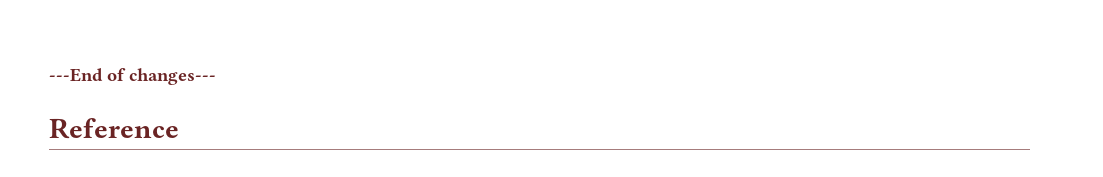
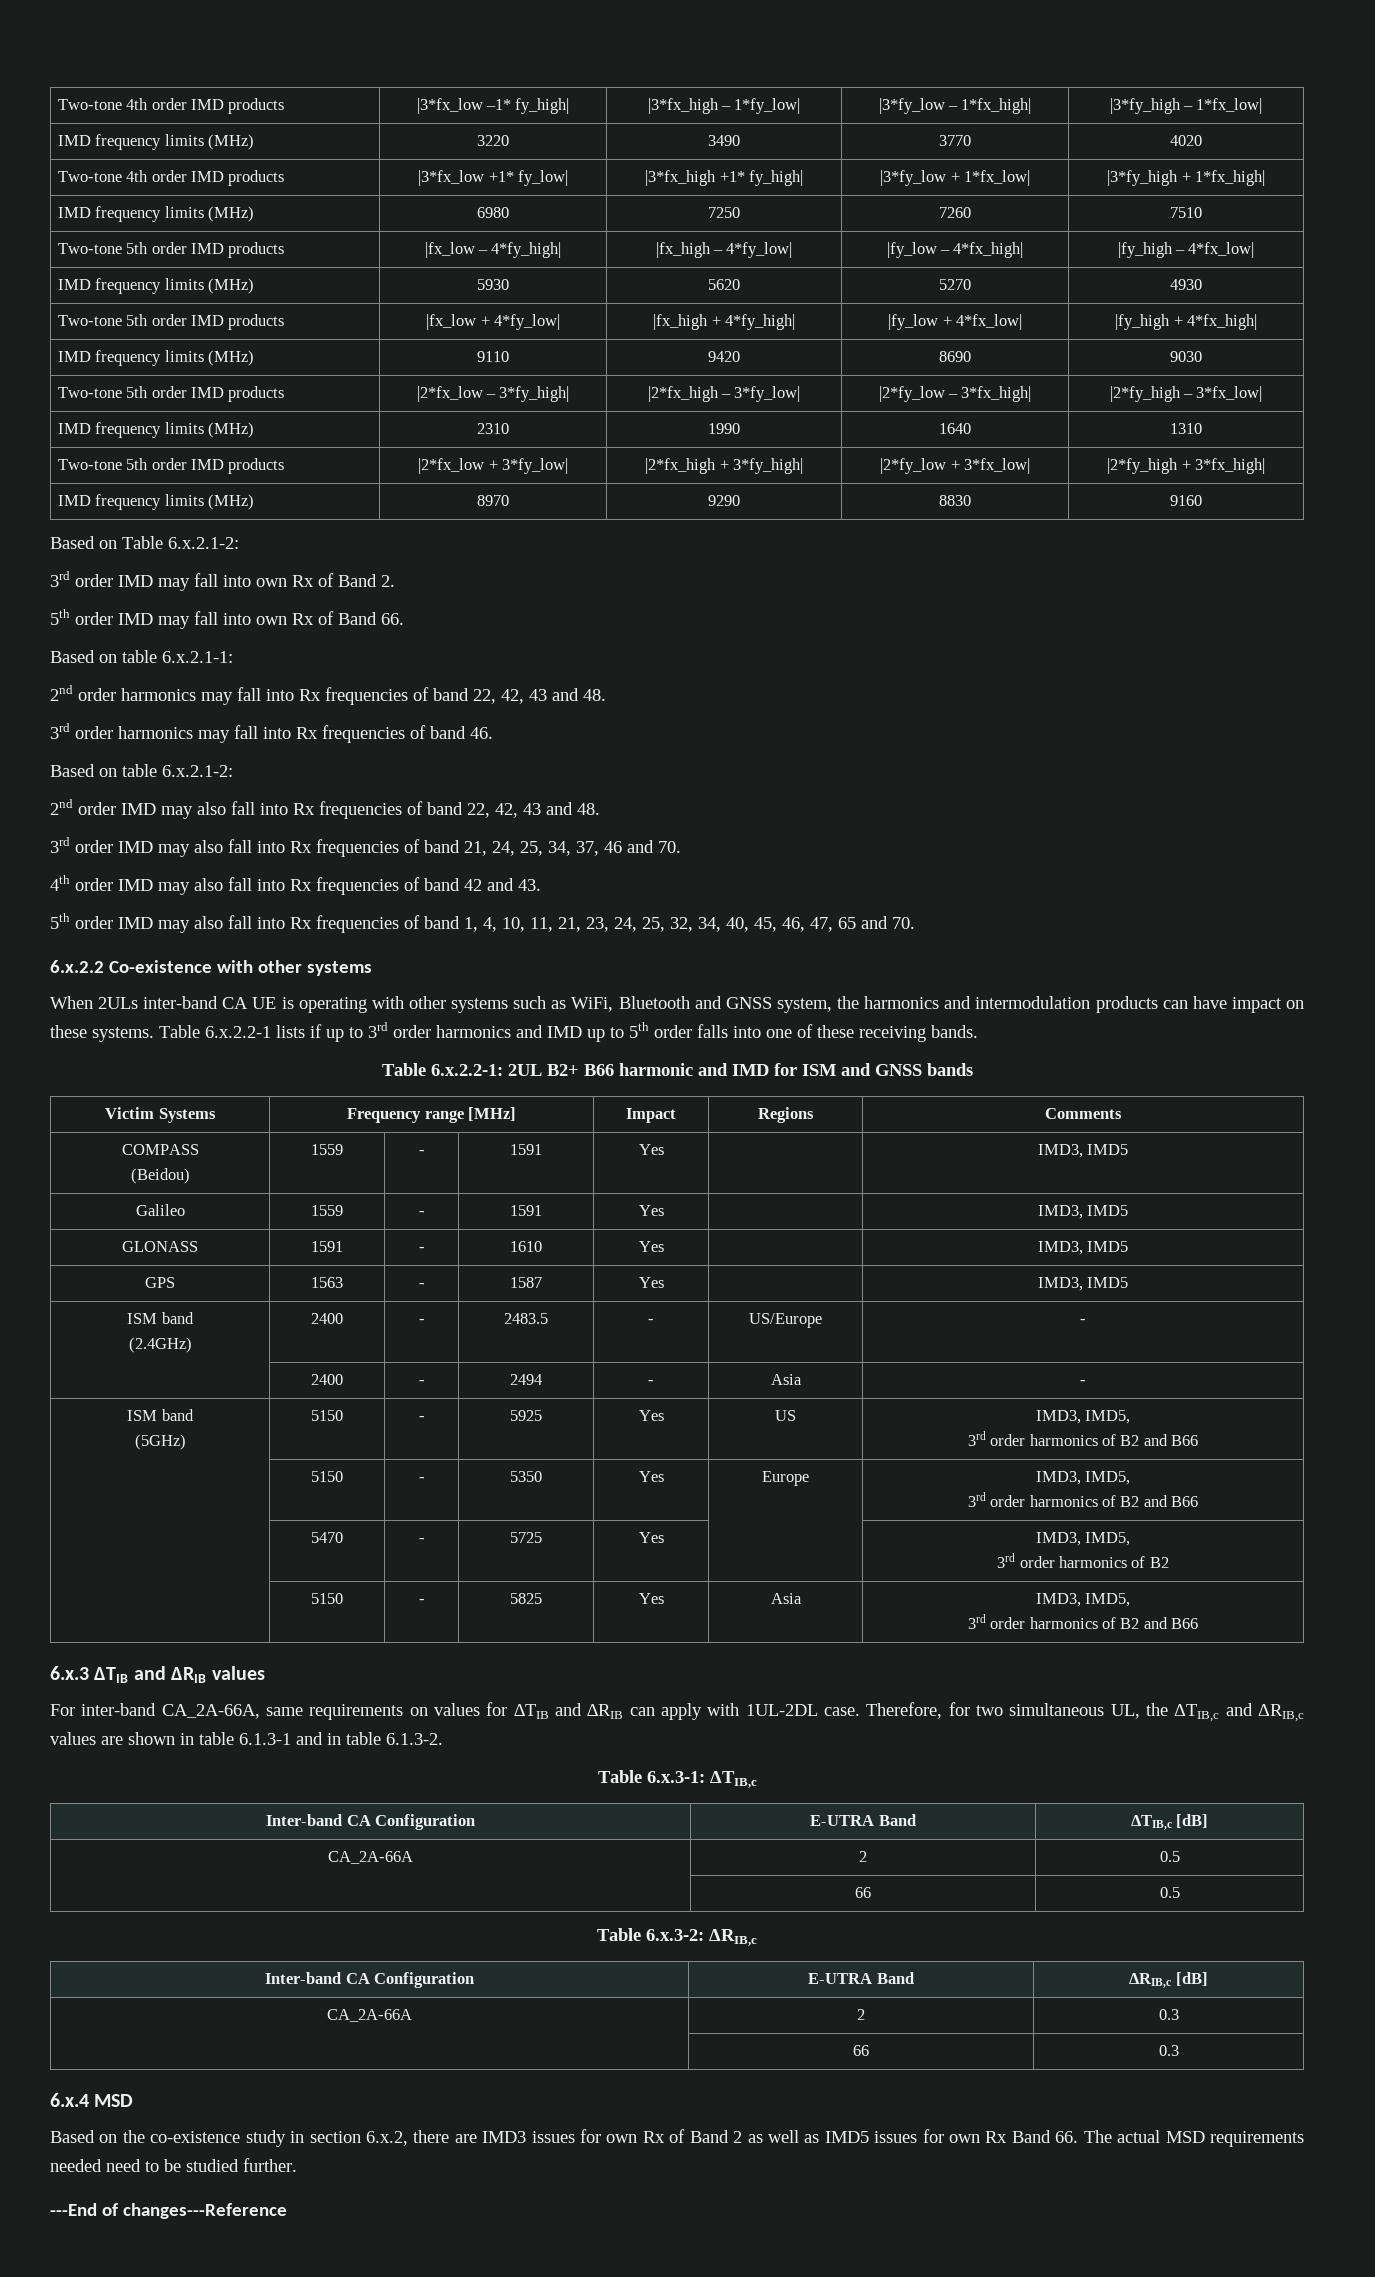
[49,68,216,85] [49,118,179,139] ---End of changes--- // Reference -> [57,98,285,114] [416,98,570,114] [647,98,801,114] [878,98,1032,114] [1109,98,1263,114] [57,134,255,150] [477,135,509,146] [708,135,740,146] [939,135,971,146] [1170,135,1202,146] [57,170,285,186] [418,170,568,186] [645,170,803,186] [880,170,1030,186] [1107,170,1265,186] [57,206,255,222] [477,207,509,218] [708,207,740,218] [939,207,971,218] [1170,207,1202,218] [57,242,285,258] [424,242,562,258] [655,242,793,258] [886,242,1024,258] [1117,242,1255,258] [57,278,255,294] [477,279,509,290] [708,279,740,290] [939,279,971,290] [1170,279,1202,290] [57,314,285,330] [426,314,560,330] [653,314,795,330] [888,314,1022,330] [1115,314,1257,330] [57,350,255,366] [477,351,509,362] [708,351,740,362] [939,351,971,362] [1170,351,1202,362] [57,386,285,402] [416,386,570,402] [647,386,801,402] [878,386,1032,402] [1109,386,1263,402] [57,422,255,438] [477,423,509,434] [708,423,740,434] [939,423,971,434] [1170,423,1202,434] [57,458,285,474] [418,458,568,474] [645,458,803,474] [880,458,1030,474] [1107,458,1265,474] [57,494,255,510] [477,495,509,506] [708,495,740,506] [939,495,971,506] [1170,495,1202,506] [50,536,239,549] [50,571,395,591] [50,609,404,629] [50,650,233,663] [50,685,606,705] [50,723,493,743] [50,764,233,777] [50,799,600,819] [50,837,681,857] [50,875,541,895] [50,913,915,933] [50,960,372,976] [50,996,1304,1013] [50,1022,978,1042] [381,1063,973,1076] [105,1107,216,1123] [347,1107,516,1123] [626,1108,676,1123] [758,1107,814,1123] [1045,1108,1122,1119] [121,1144,199,1155] [130,1168,190,1184] [311,1144,343,1155] [418,1150,425,1155] [510,1144,542,1155] [638,1144,664,1155] [1037,1144,1129,1158] [135,1204,185,1216] [311,1205,343,1216] [418,1211,425,1216] [510,1205,542,1216] [638,1205,664,1216] [1037,1205,1129,1219] [122,1241,198,1252] [311,1241,343,1252] [418,1247,425,1252] [510,1241,542,1252] [638,1241,664,1252] [1037,1241,1129,1255] [145,1277,175,1288] [311,1277,343,1288] [418,1283,425,1288] [510,1277,542,1288] [638,1277,664,1288] [1037,1277,1129,1291] [127,1312,194,1324] [128,1337,192,1353] [311,1313,343,1324] [418,1319,425,1324] [504,1313,548,1324] [648,1319,654,1324] [749,1313,822,1328] [1080,1319,1086,1324] [311,1374,343,1385] [418,1380,425,1385] [510,1374,542,1385] [648,1380,654,1385] [770,1374,802,1385] [1080,1380,1086,1385] [127,1409,194,1421] [134,1434,186,1450] [311,1410,343,1421] [418,1416,425,1421] [510,1410,542,1421] [638,1410,664,1421] [775,1410,796,1421] [1035,1410,1131,1424] [967,1431,1199,1446] [311,1471,343,1482] [418,1477,425,1482] [510,1471,542,1482] [638,1471,664,1482] [762,1471,809,1486] [1035,1471,1131,1485] [967,1492,1199,1507] [311,1532,343,1543] [418,1538,425,1543] [510,1532,542,1543] [638,1532,664,1543] [1035,1532,1131,1546] [997,1553,1169,1568] [311,1593,343,1604] [418,1599,425,1604] [510,1593,542,1604] [638,1593,664,1604] [770,1593,802,1604] [1035,1593,1131,1607] [967,1614,1199,1629] [50,1666,265,1683] [50,1702,1304,1722] [50,1732,443,1745] [597,1770,757,1788] [266,1814,475,1830] [810,1814,916,1826] [1130,1814,1209,1830] [328,1851,413,1864] [858,1851,867,1862] [1159,1851,1180,1862] [854,1887,871,1898] [1159,1887,1180,1898] [597,1928,757,1946] [265,1972,474,1988] [808,1972,914,1984] [1129,1972,1208,1988] [327,2009,412,2022] [856,2009,865,2020] [1158,2009,1179,2020] [852,2045,869,2056] [1158,2045,1179,2056] [50,2093,134,2107] [50,2129,1304,2147] [50,2158,297,2172] [50,2203,287,2219] Two-tone 4th order IMD products | |3*fx_low –1* fy_high| | |3*fx_high – 1*fy_low| | |3*fy_low – 1*fx_high| | |3*fy_high – 1*fx_low| // IMD frequency limits (MHz) | 3220 | 3490 | 3770 | 4020 // Two-tone 4th order IMD products | |3*fx_low +1* fy_low| | |3*fx_high +1* fy_high| | |3*fy_low + 1*fx_low| | |3*fy_high + 1*fx_high| // IMD frequency limits (MHz) | 6980 | 7250 | 7260 | 7510 // Two-tone 5th order IMD products | |fx_low – 4*fy_high| | |fx_high – 4*fy_low| | |fy_low – 4*fx_high| | |fy_high – 4*fx_low| // IMD frequency limits (MHz) | 5930 | 5620 | 5270 | 4930 // Two-tone 5th order IMD products | |fx_low + 4*fy_low| | |fx_high + 4*fy_high| | |fy_low + 4*fx_low| | |fy_high + 4*fx_high| // IMD frequency limits (MHz) | 9110 | 9420 | 8690 | 9030 // Two-tone 5th order IMD products | |2*fx_low – 3*fy_high| | |2*fx_high – 3*fy_low| | |2*fy_low – 3*fx_high| | |2*fy_high – 3*fx_low| // IMD frequency limits (MHz) | 2310 | 1990 | 1640 | 1310 // Two-tone 5th order IMD products | |2*fx_low + 3*fy_low| | |2*fx_high + 3*fy_high| | |2*fy_low + 3*fx_low| | |2*fy_high + 3*fx_high| // IMD frequency limits (MHz) | 8970 | 9290 | 8830 | 9160 // Based on Table 6.x.2.1-2: // 3rd order IMD may fall into own Rx of Band 2. // 5th order IMD may fall into own Rx of Band 66. // Based on table 6.x.2.1-1: // 2nd order harmonics may fall into Rx frequencies of band 22, 42, 43 and 48. // 3rd order harmonics may fall into Rx frequencies of band 46. // Based on table 6.x.2.1-2: // 2nd order IMD may also fall into Rx frequencies of band 22, 42, 43 and 48. // 3rd order IMD may also fall into Rx frequencies of band 21, 24, 25, 34, 37, 46 and 70. // 4th order IMD may also fall into Rx frequencies of band 42 and 43. // 5th order IMD may also fall into Rx frequencies of band 1, 4, 10, 11, 21, 23, 24, 25, 32, 34, 40, 45, 46, 47, 65 and 70. // 6.x.2.2 Co-existence with other systems // When 2ULs inter-band CA UE is operating with other systems such as WiFi, Bluetooth and GNSS system, the harmonics and intermodulation products can have impact on these systems. Table 6.x.2.2-1 lists if up to 3rd order harmonics and IMD up to 5th order falls into one of these receiving bands. // Table 6.x.2.2-1: 2UL B2+ B66 harmonic and IMD for ISM and GNSS bands // Victim Systems | Frequency range [MHz] | Impact | Regions | Comments // COMPASS // (Beidou) | 1559 | - | 1591 | Yes | | IMD3, IMD5 // Galileo | 1559 | - | 1591 | Yes | | IMD3, IMD5 // GLONASS | 1591 | - | 1610 | Yes | | IMD3, IMD5 // GPS | 1563 | - | 1587 | Yes | | IMD3, IMD5 // ISM band // (2.4GHz) | 2400 | - | 2483.5 | - | US/Europe | - // | 2400 | - | 2494 | - | Asia | - // ISM band // (5GHz) | 5150 | - | 5925 | Yes | US | IMD3, IMD5, // 3rd order harmonics of B2 and B66 // | 5150 | - | 5350 | Yes | Europe | IMD3, IMD5, // 3rd order harmonics of B2 and B66 // | 5470 | - | 5725 | Yes | | IMD3, IMD5, // 3rd order harmonics of B2 // | 5150 | - | 5825 | Yes | Asia | IMD3, IMD5, // 3rd order harmonics of B2 and B66 // 6.x.3 ∆TIB and ∆RIB values // For inter-band CA_2A-66A, same requirements on values for ∆TIB and ∆RIB can apply with 1UL-2DL case. Therefore, for two simultaneous UL, the ΔTIB,c and ΔRIB,c values are shown in table 6.1.3-1 and in table 6.1.3-2. // Table 6.x.3-1: ΔTIB,c // Inter-band CA Configuration | E-UTRA Band | ΔTIB,c [dB] // CA_2A-66A | 2 | 0.5 // | 66 | 0.5 // Table 6.x.3-2: ΔRIB,c // Inter-band CA Configuration | E-UTRA Band | ΔRIB,c [dB] // CA_2A-66A | 2 | 0.3 // | 66 | 0.3 // 6.x.4 MSD // Based on the co-existence study in section 6.x.2, there are IMD3 issues for own Rx of Band 2 as well as IMD5 issues for own Rx Band 66. The actual MSD requirements needed need to be studied further. // ---End of changes---Reference

